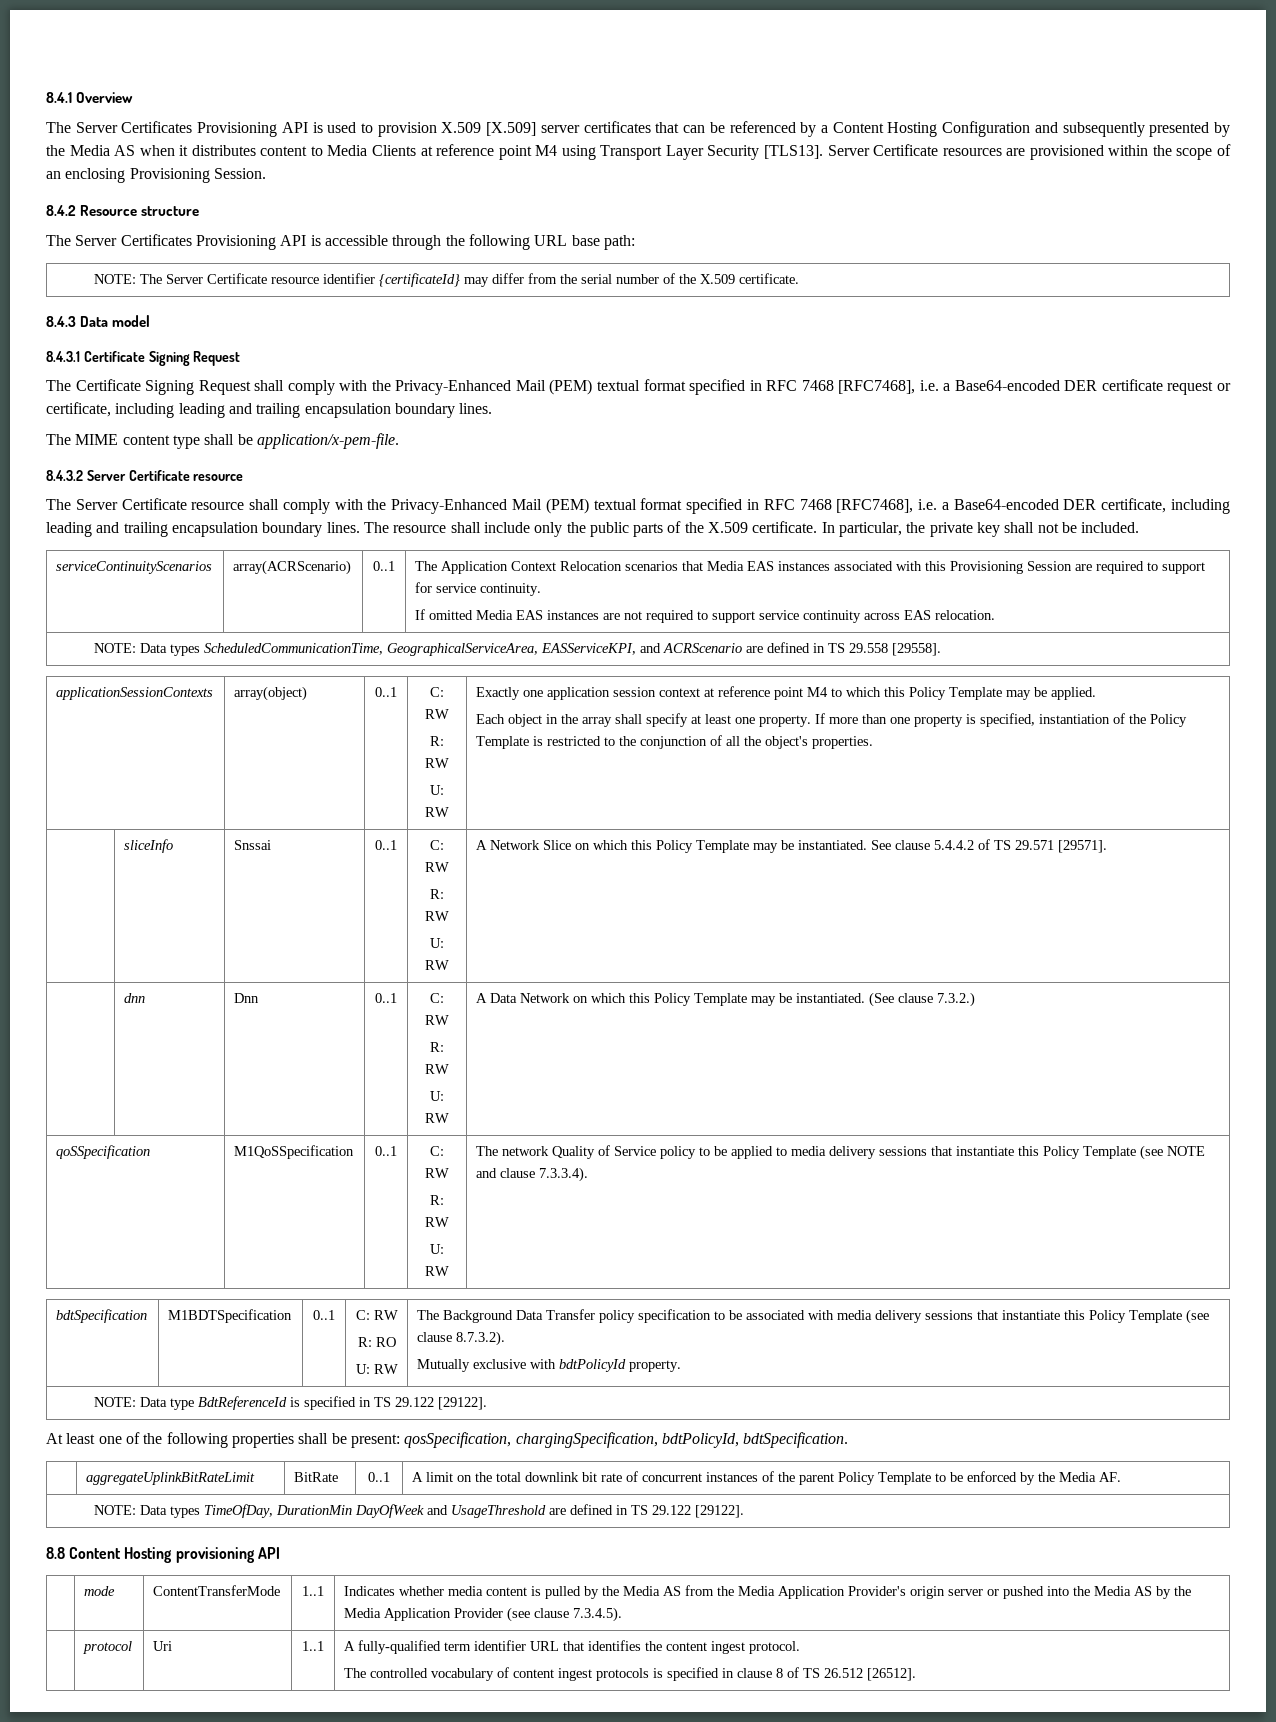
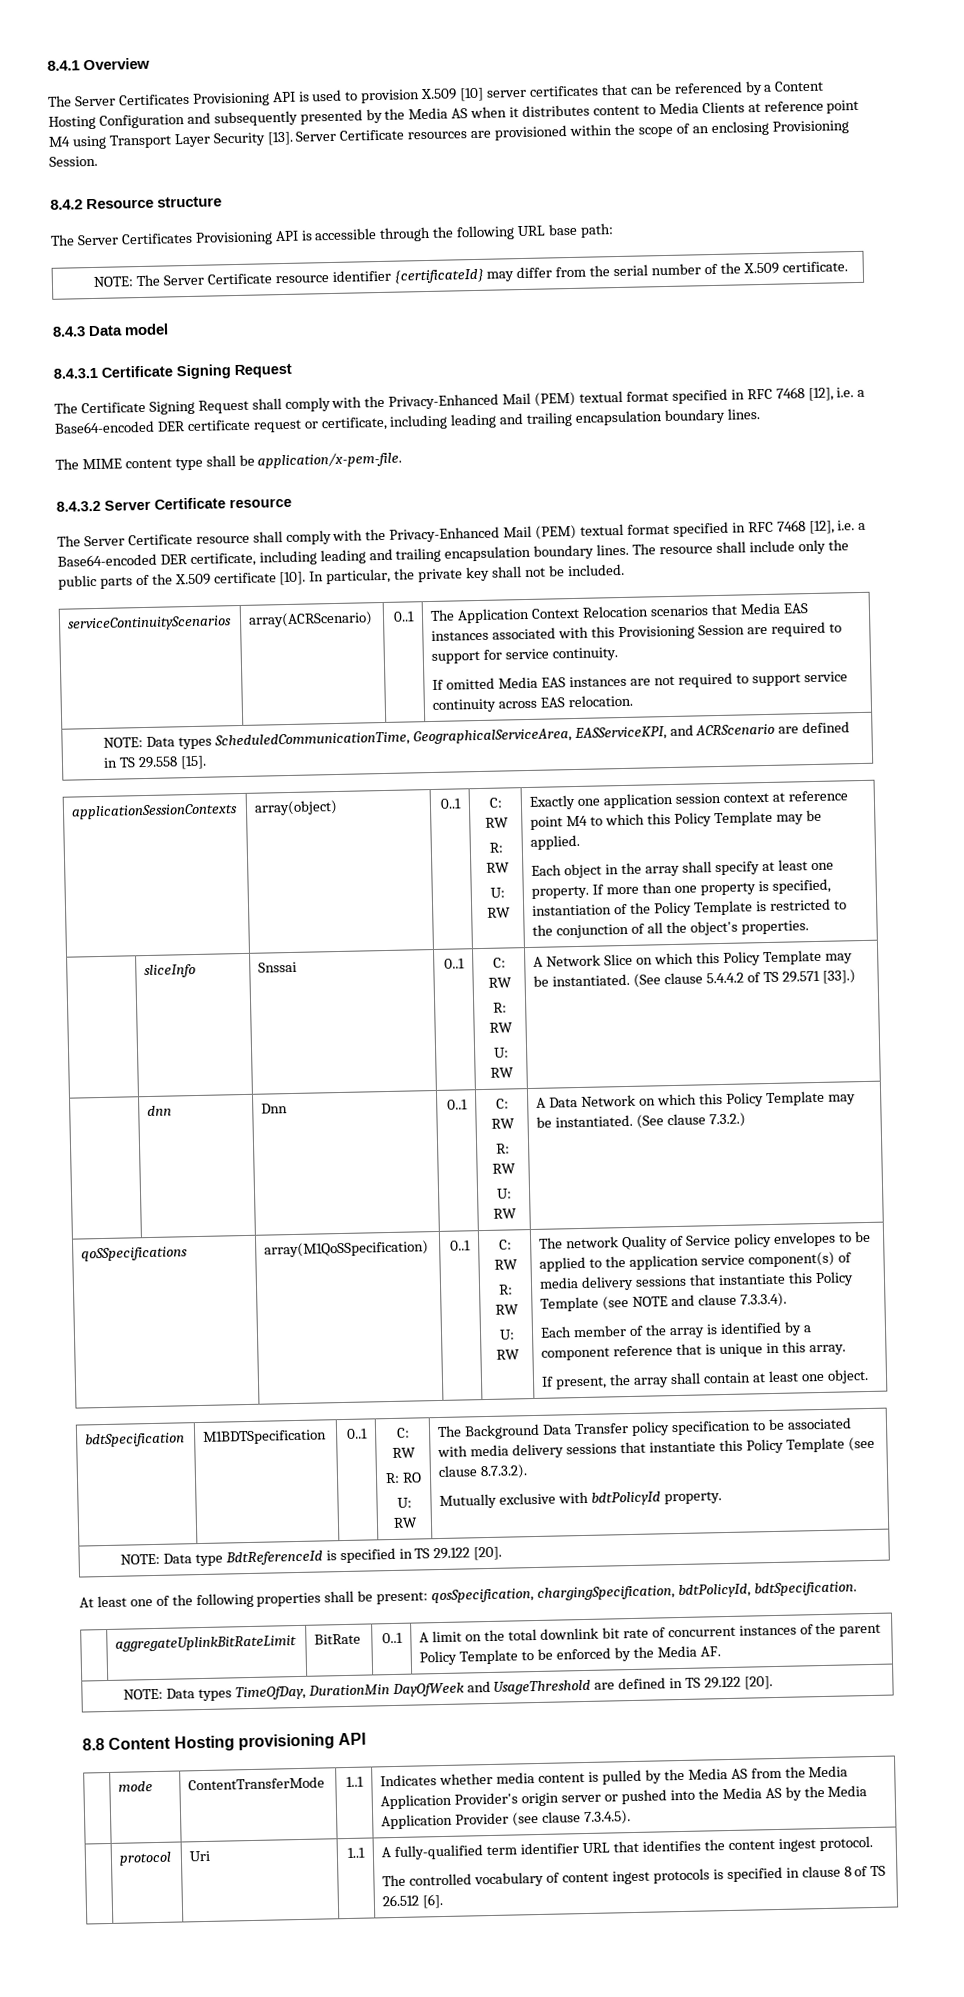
[486,122,537,136] [X.509] -> [459,87,485,102] [10]
[763,145,823,159] [TLS13]. -> [266,131,294,146] [13].
[838,380,916,394] [RFC7468], -> [807,387,834,402] [12],
[836,499,914,513] [RFC7468], -> [808,520,835,535] [12],
[752,521,818,533] certificate. -> [213,571,307,586] certificate [10].
[891,643,941,656] [29558]. -> [179,755,207,770] [15].
[871,840,892,850] See -> [633,973,662,988] (See
[1058,840,1108,853] [29571]. -> [821,969,856,984] [33].)
[56,1145,151,1159] [234,1145,355,1159] qoSSpecification | M1QoSSpecification -> [81,1246,189,1262] [264,1240,430,1258] qoSSpecifications | array(M1QoSSpecification)
(697, 1152) none -> [772,1231,836,1247] envelopes
(788, 1151) none -> [605,1251,852,1270] the application service component(s) of
(589, 1174) none -> [540,1321,812,1339] [541,1341,846,1361] [541,1369,869,1390] // Each member of the array is identified by a component reference that is unique in this array. // If present, the array shall contain at least one object.
[437,1397,487,1410] [29122]. -> [473,1546,503,1561] [20].
[694,1505,744,1518] [29122]. -> [743,1676,773,1690] [20].
[867,1668,917,1681] [26512]. -> [422,1893,445,1909] [6].

